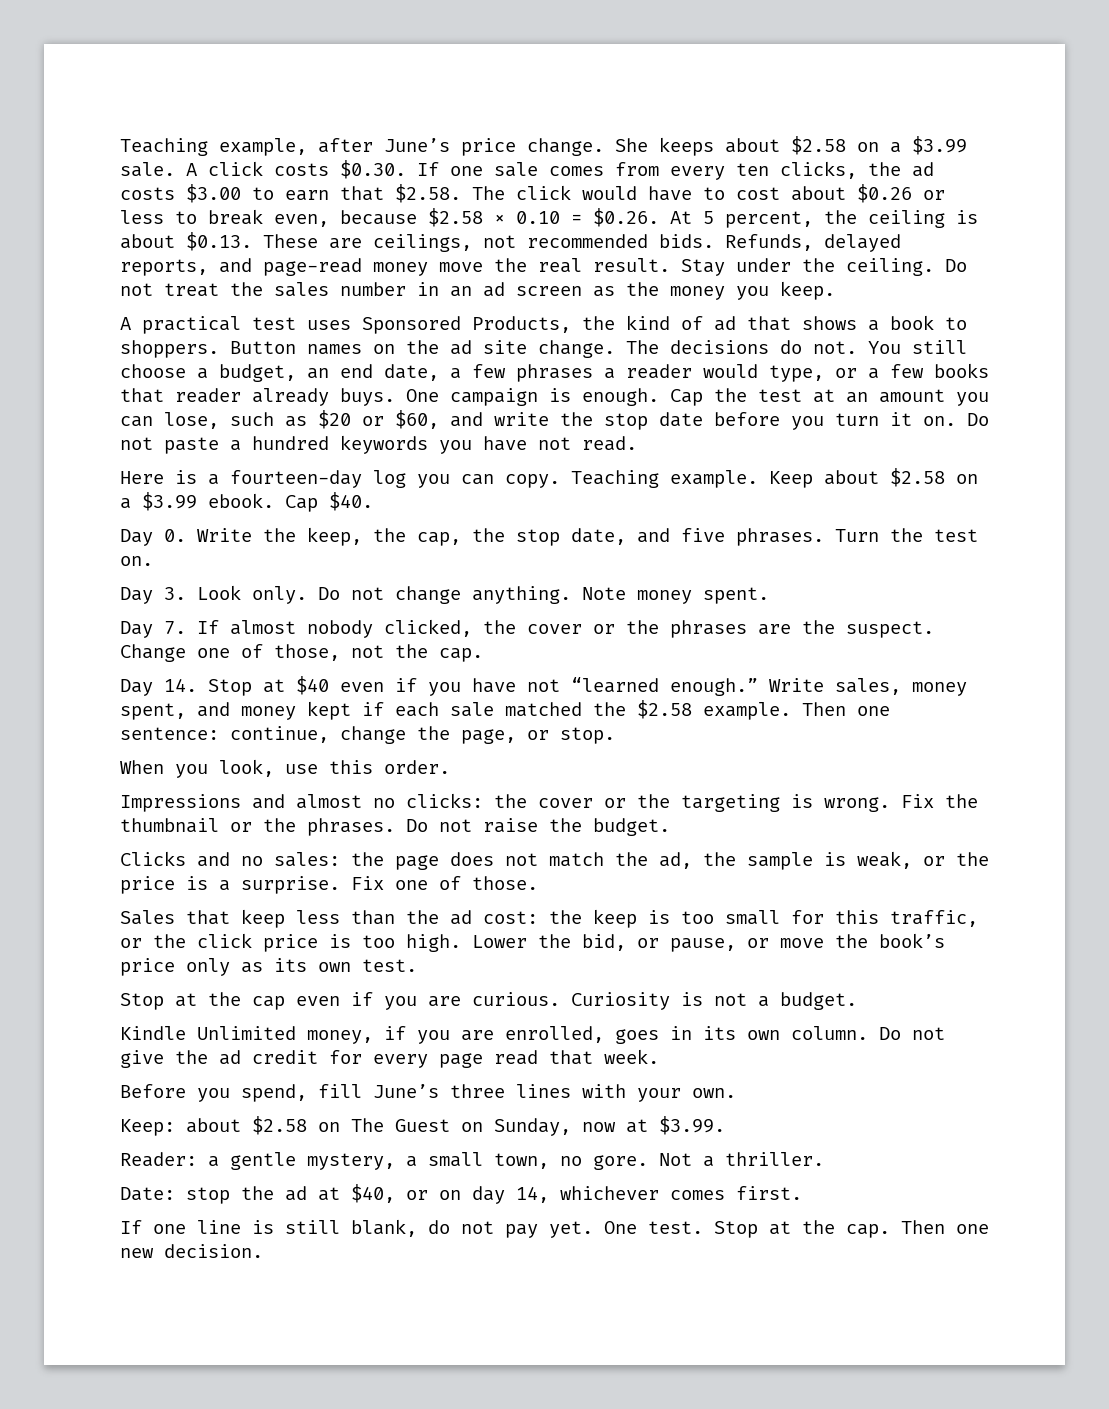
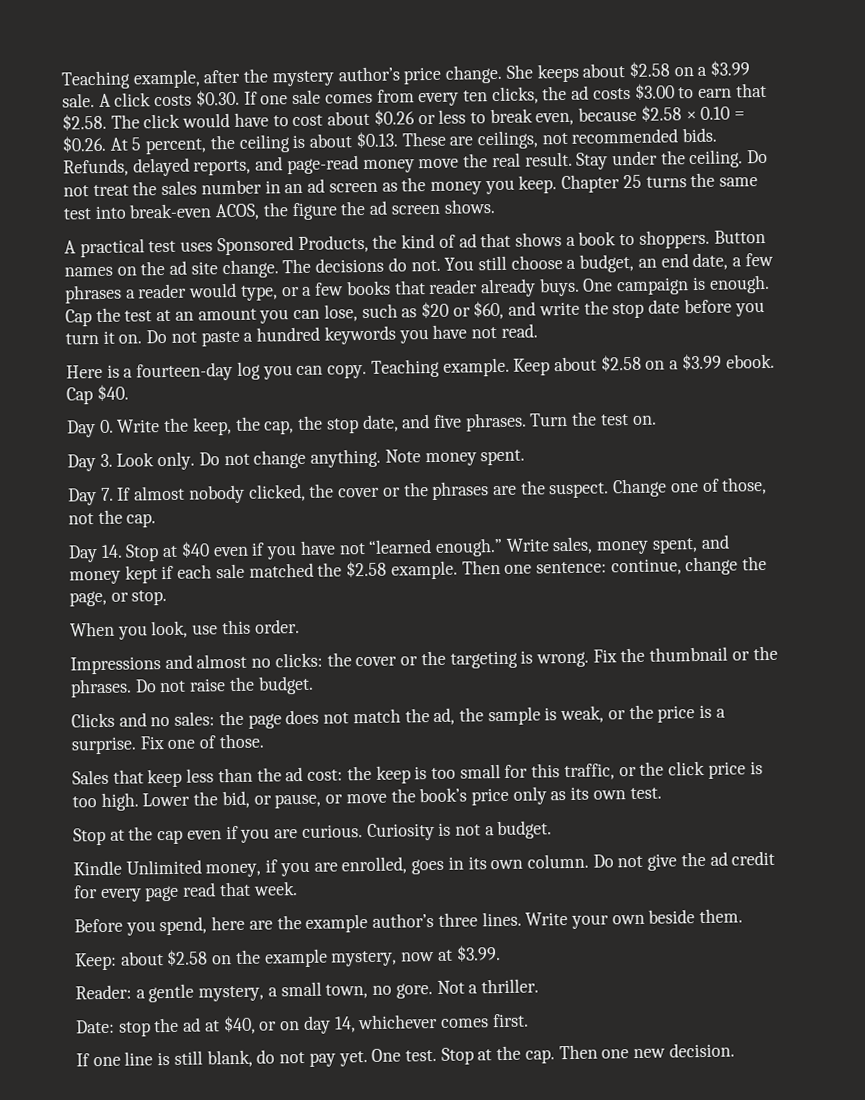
[384,138,450,152] June’s -> [243,66,400,87] the mystery author’s
(835, 290) none -> [561,172,759,194] [63,199,495,221] Chapter 25 turns the same test into break-even ACOS, the figure the ad screen shows.
[318,1084,736,1102] fill June’s three lines with your own. -> [211,908,744,933] here are the example author’s three lines. Write your own beside them.
[351,1118,571,1136] The Guest on Sunday, -> [234,948,398,968] the example mystery,

